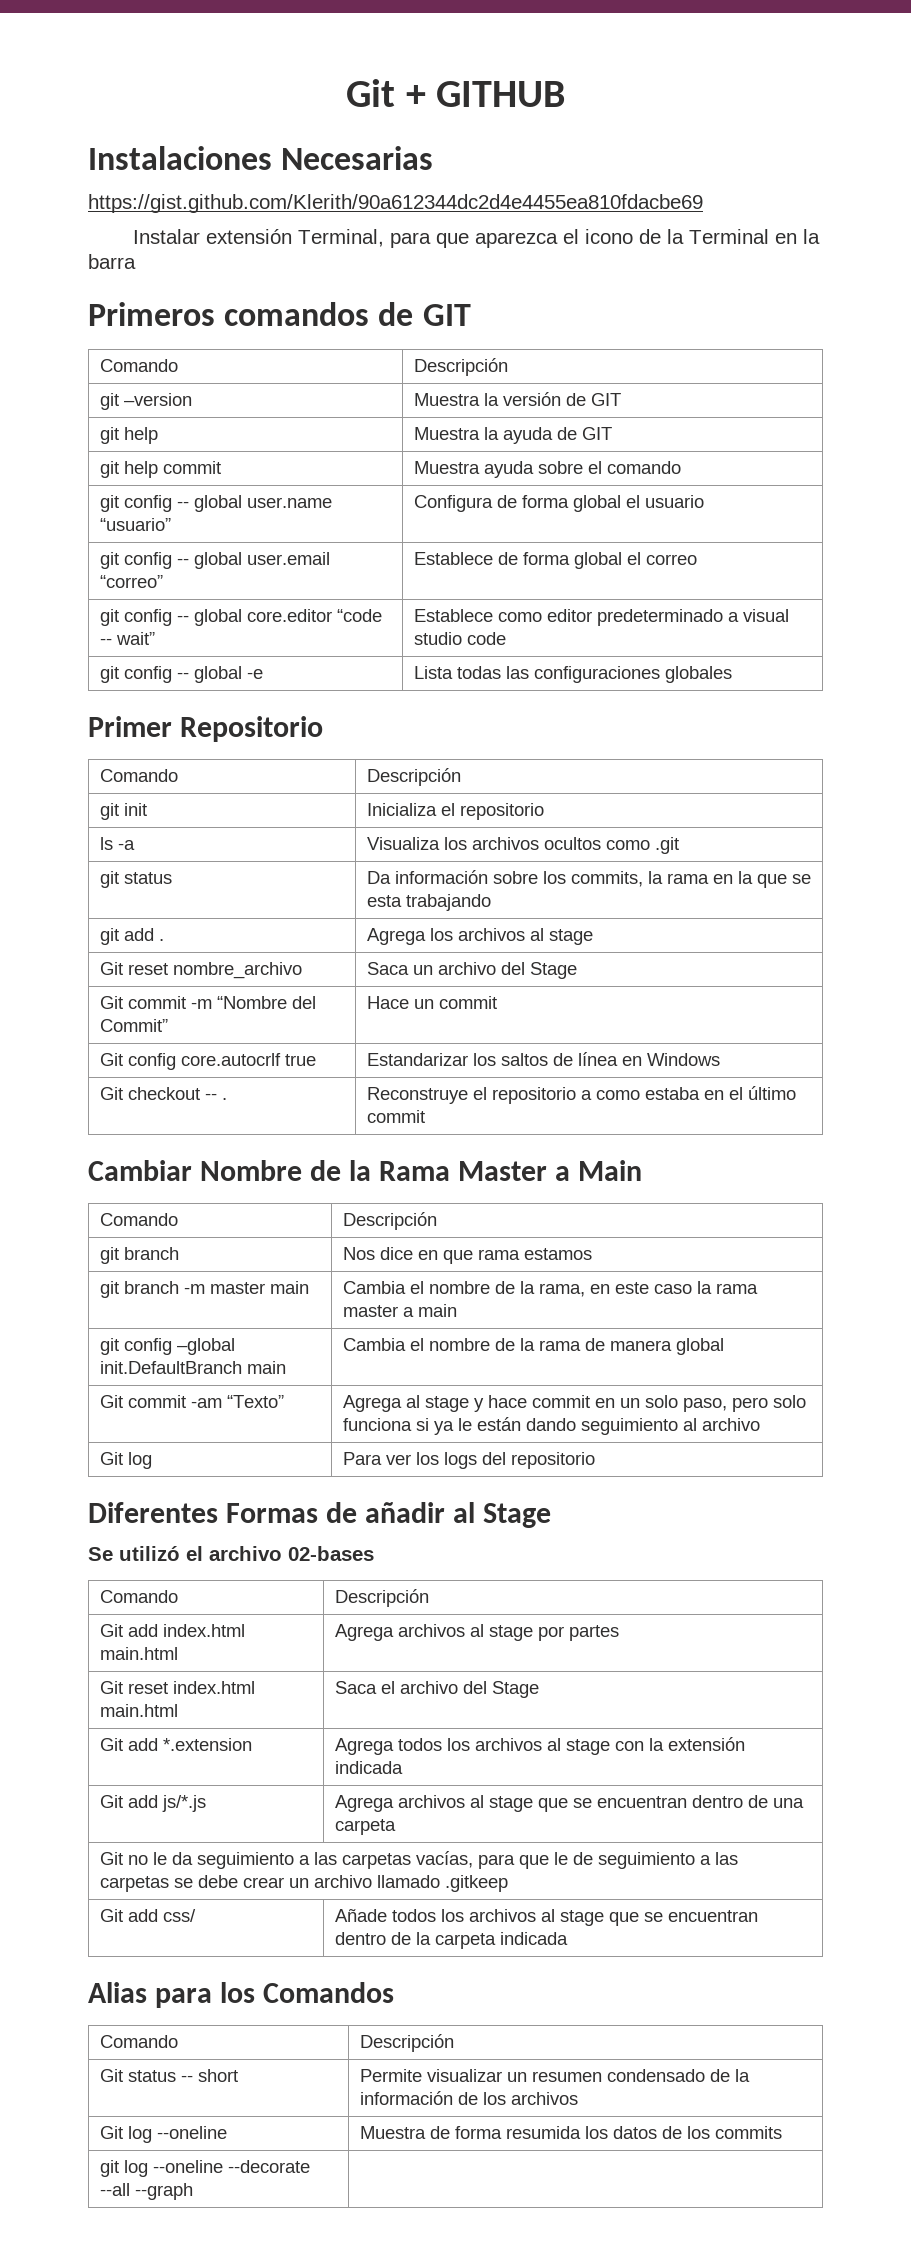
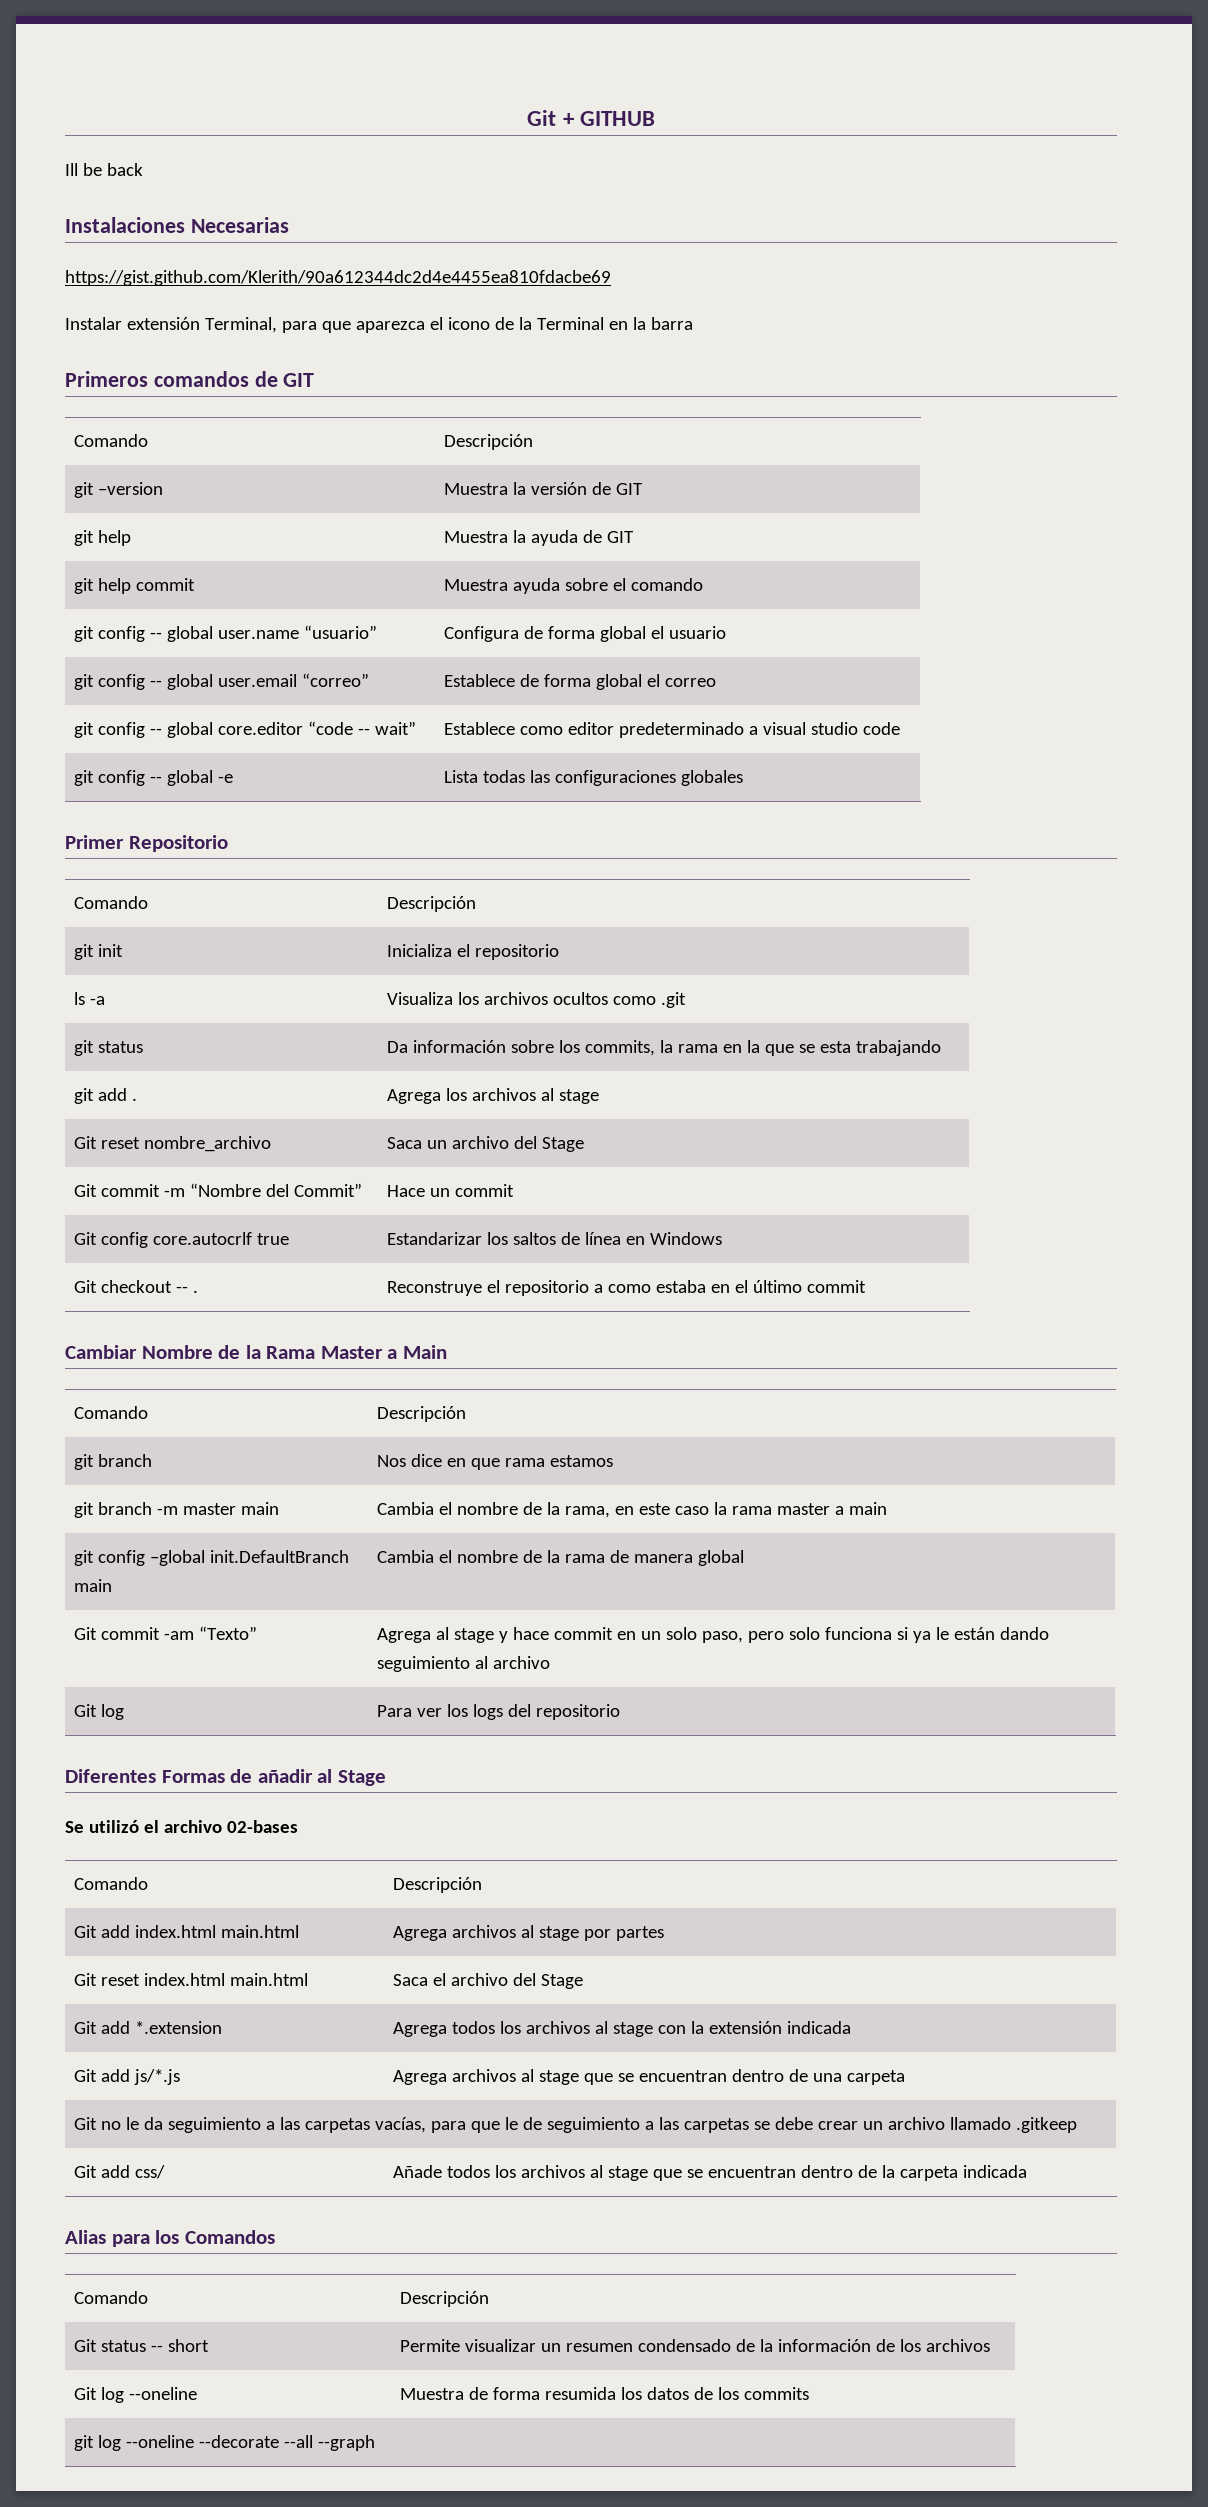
(566, 94) none -> [65,163,143,176] // Ill be back

